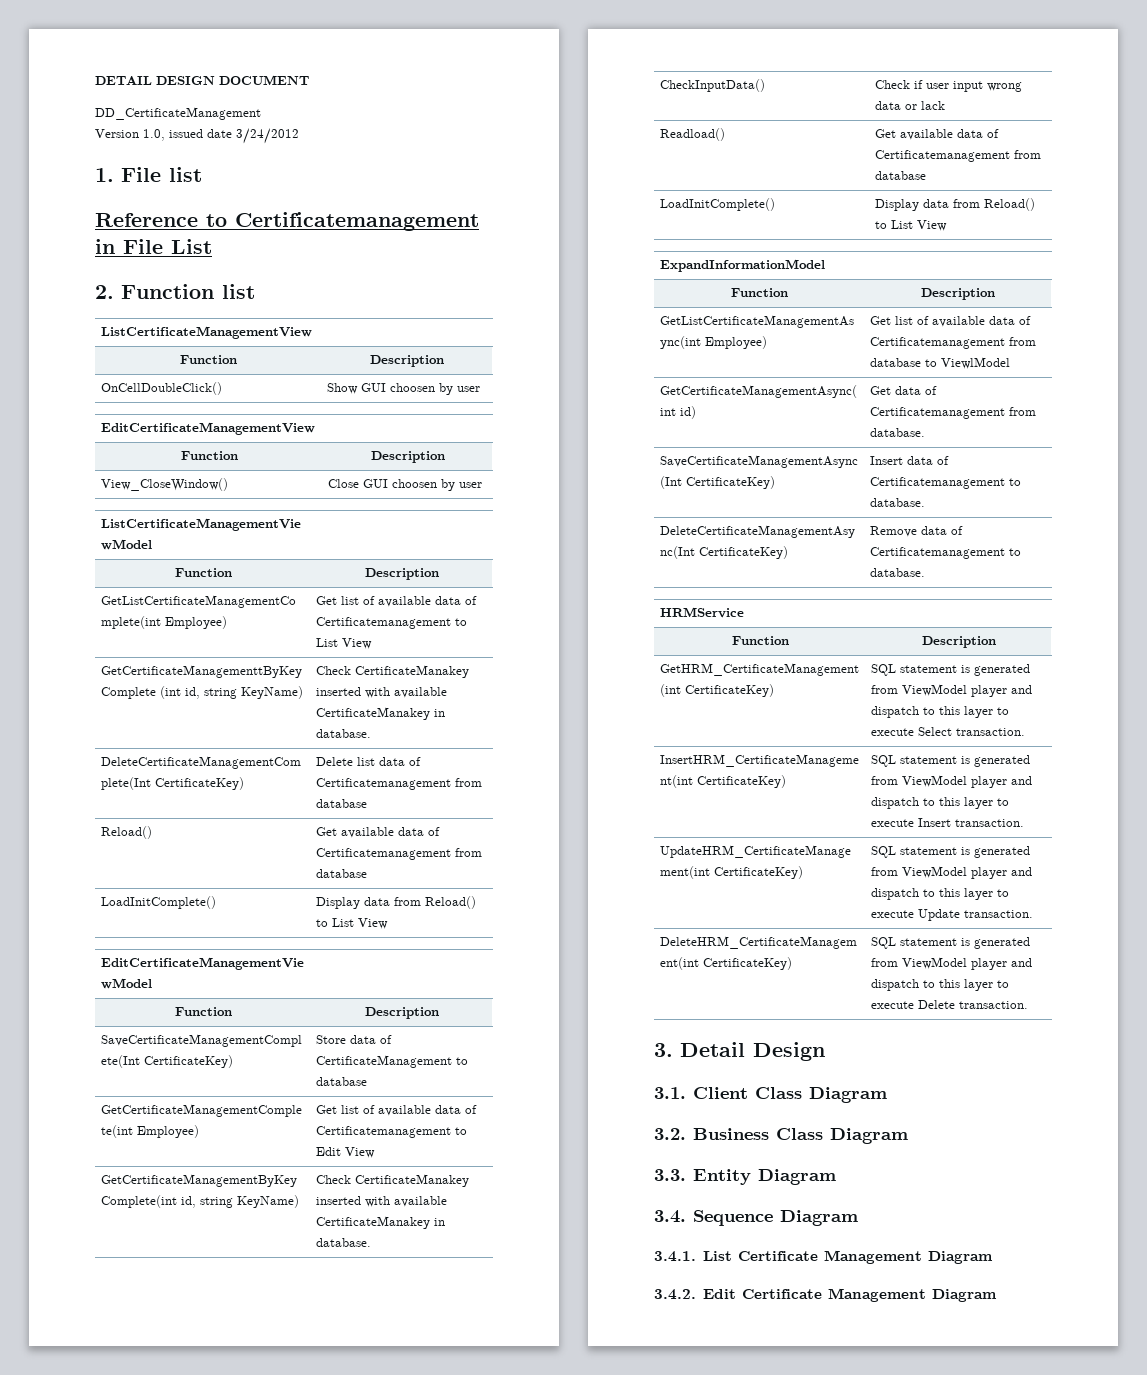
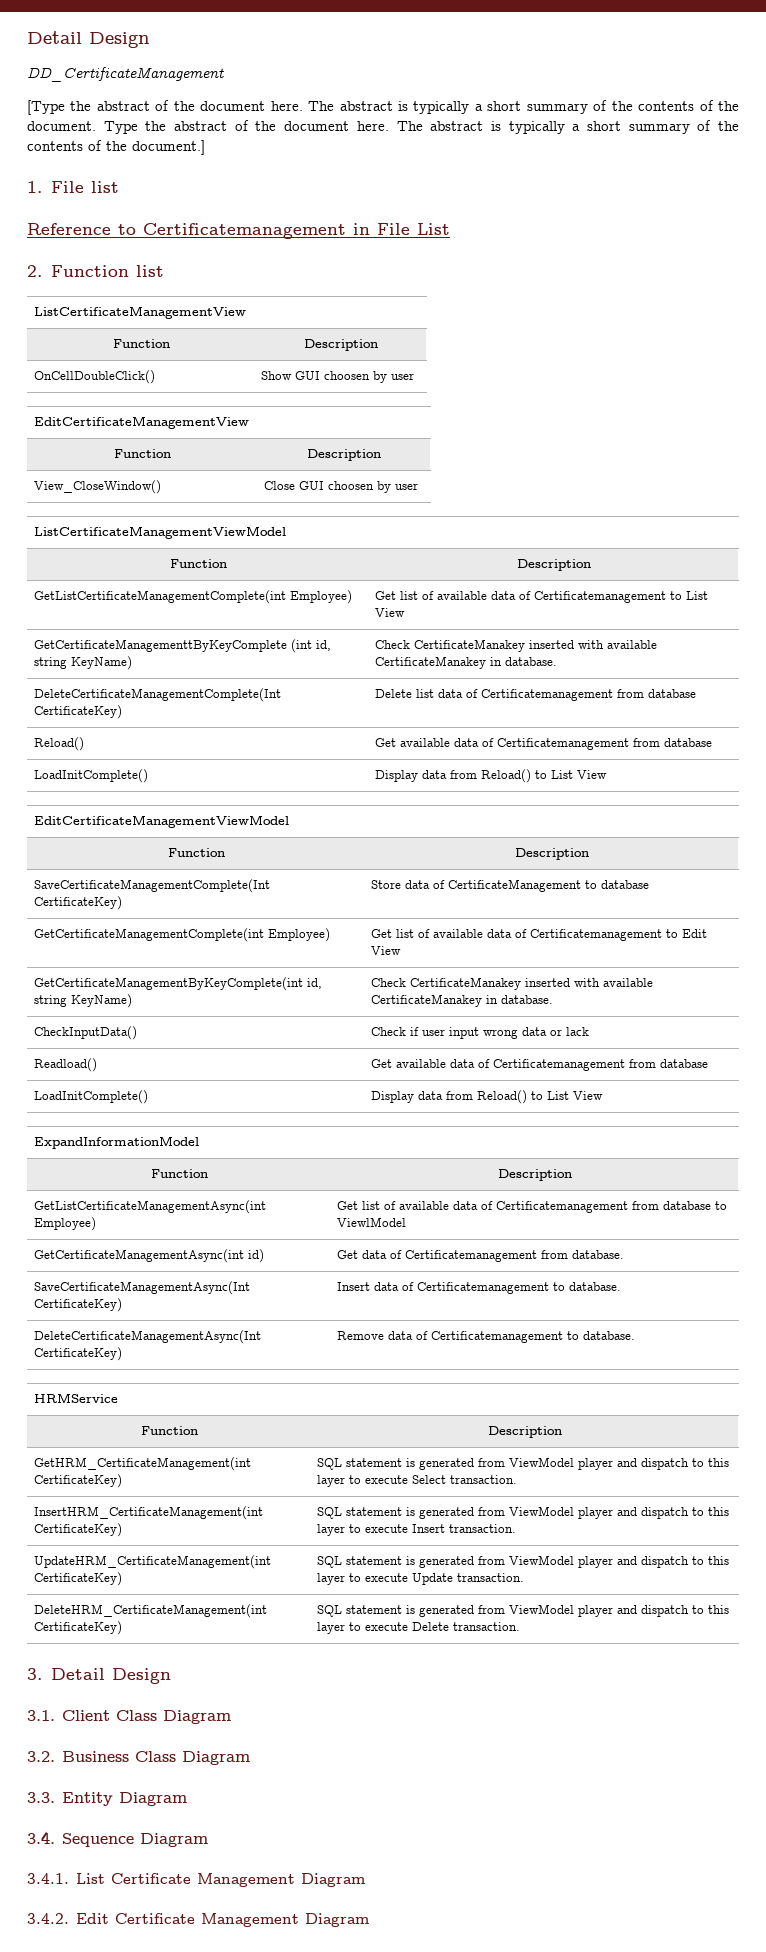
[95,75,309,85] [95,107,261,120] [95,128,299,144] DETAIL DESIGN DOCUMENT // DD_CertificateManagement // Version 1.0, issued date 3/24/2012 -> [27,31,150,48] [27,67,224,82] [27,100,740,115] [27,120,739,134] [27,140,205,155] Detail Design // DD_CertificateManagement // [Type the abstract of the document here. The abstract is typically a short summary of the contents of the document. Type the abstract of the document here. The abstract is typically a short summary of the contents of the document.]

